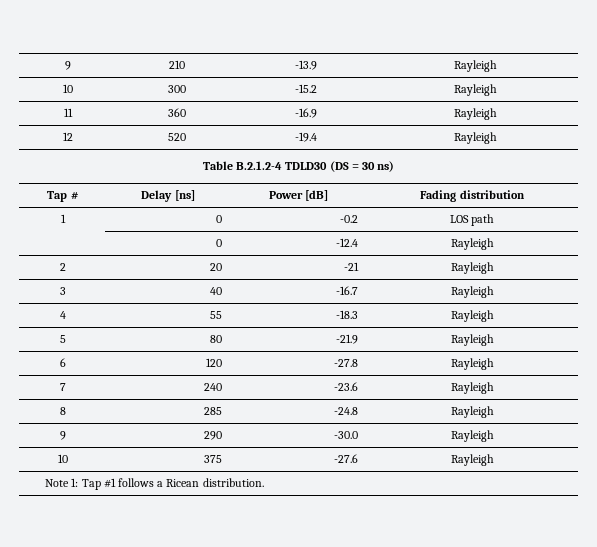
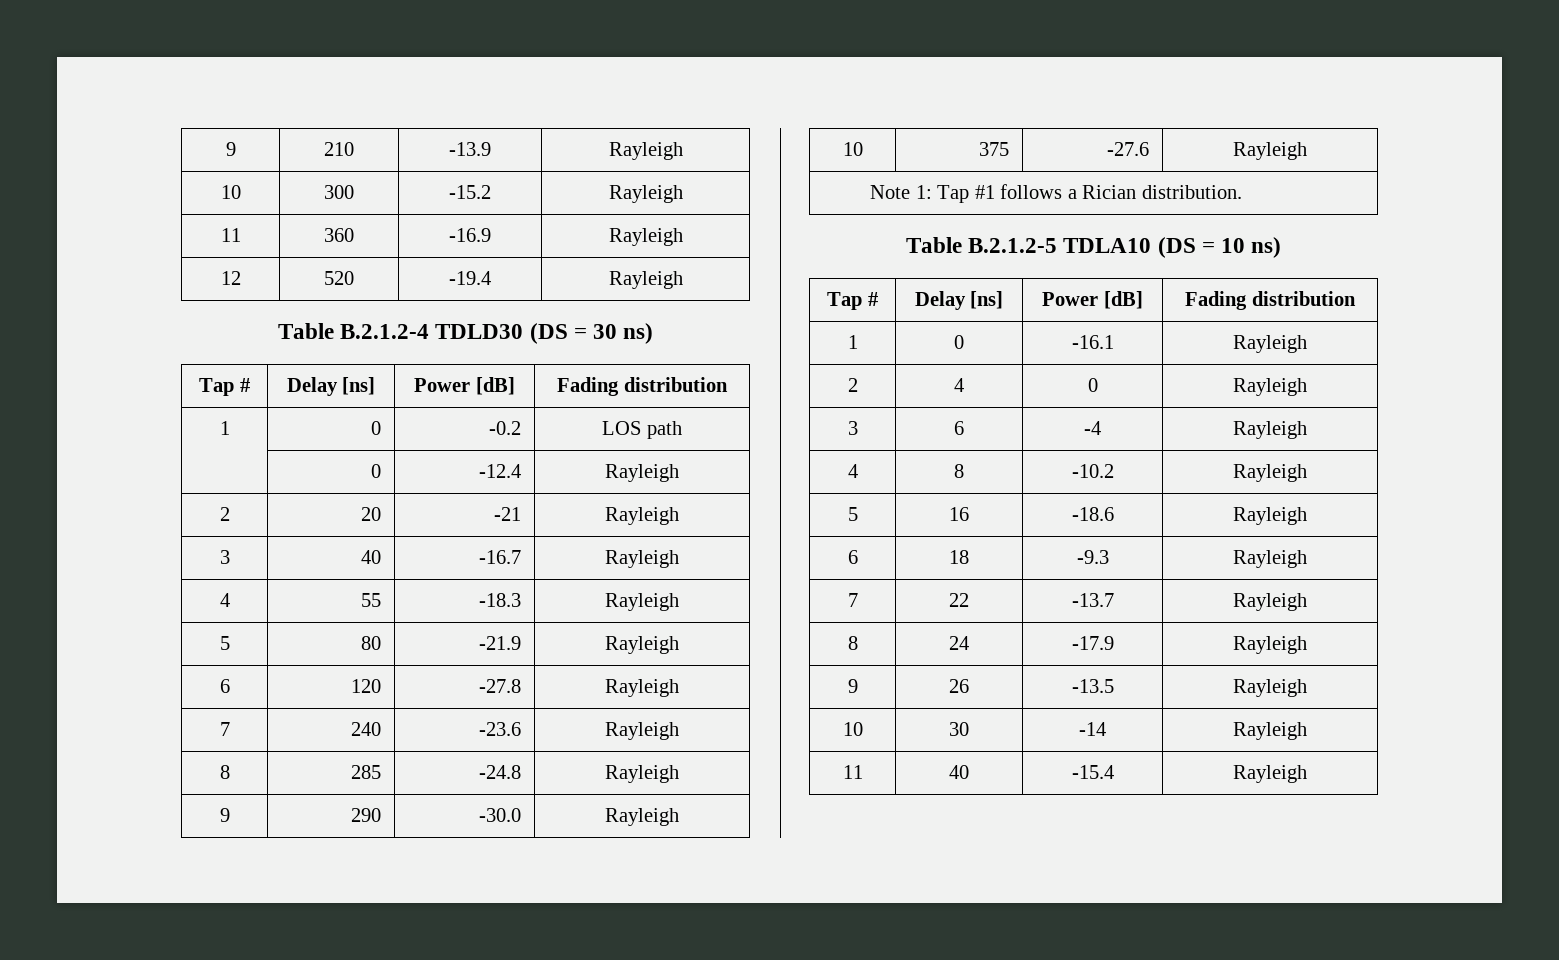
[166,479,200,487] Ricean -> [1082,185,1137,199] Rician
(264, 482) none -> [905,237,1282,258] [827,292,878,310] [914,291,1004,310] [1042,291,1143,309] [1185,291,1356,310] [847,335,858,349] [954,335,964,349] [1071,335,1114,349] [1233,335,1307,353] [847,378,858,392] [954,378,964,392] [1087,378,1098,392] [1233,378,1307,396] [847,421,858,435] [954,421,964,435] [1084,421,1101,435] [1233,421,1307,439] [847,464,858,478] [954,464,964,478] [1071,464,1114,478] [1233,464,1307,482] [847,507,858,521] [949,507,969,521] [1071,507,1114,521] [1233,507,1307,525] [847,550,858,564] [949,550,969,564] [1076,550,1109,564] [1233,550,1307,568] [847,593,858,607] [949,593,969,607] [1071,593,1114,607] [1233,593,1307,611] [847,636,858,650] [949,636,969,650] [1071,636,1114,650] [1233,636,1307,654] [847,679,858,693] [949,679,969,693] [1071,679,1114,693] [1233,679,1307,697] [842,722,863,736] [949,722,969,736] [1079,722,1106,736] [1233,722,1307,740] [842,765,863,779] [949,765,969,779] [1071,765,1114,779] [1233,765,1307,783] // Table B.2.1.2-5 TDLA10 (DS = 10 ns) // Tap # | Delay [ns] | Power [dB] | Fading distribution // 1 | 0 | -16.1 | Rayleigh // 2 | 4 | 0 | Rayleigh // 3 | 6 | -4 | Rayleigh // 4 | 8 | -10.2 | Rayleigh // 5 | 16 | -18.6 | Rayleigh // 6 | 18 | -9.3 | Rayleigh // 7 | 22 | -13.7 | Rayleigh // 8 | 24 | -17.9 | Rayleigh // 9 | 26 | -13.5 | Rayleigh // 10 | 30 | -14 | Rayleigh // 11 | 40 | -15.4 | Rayleigh

